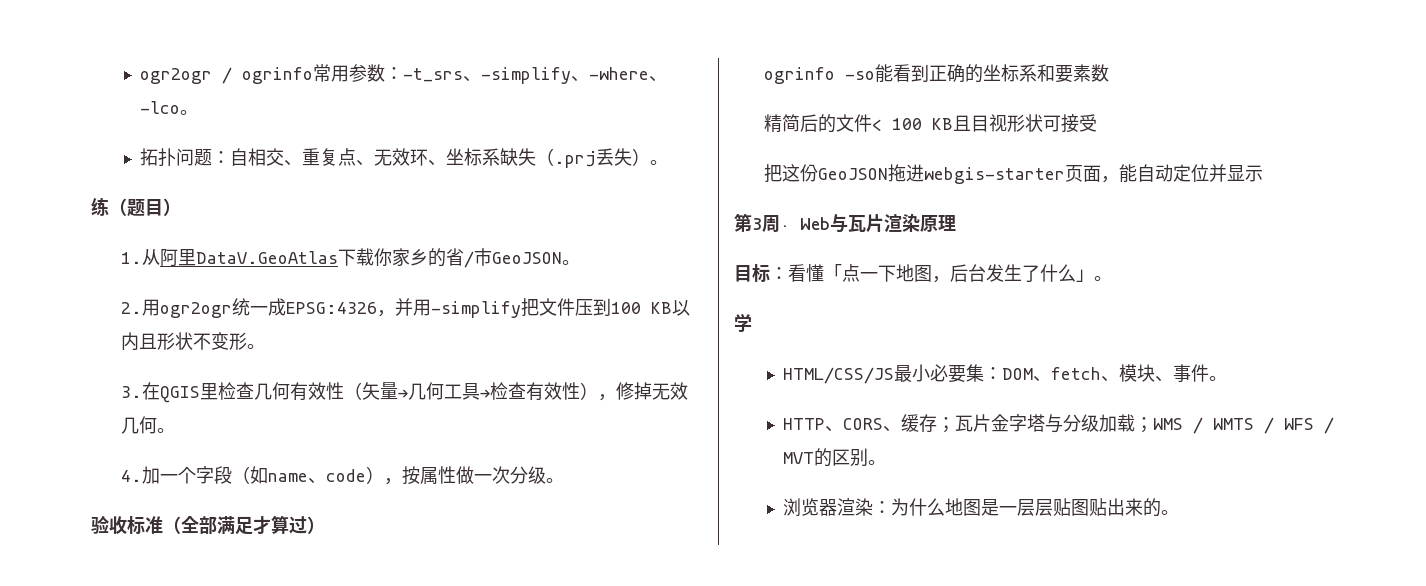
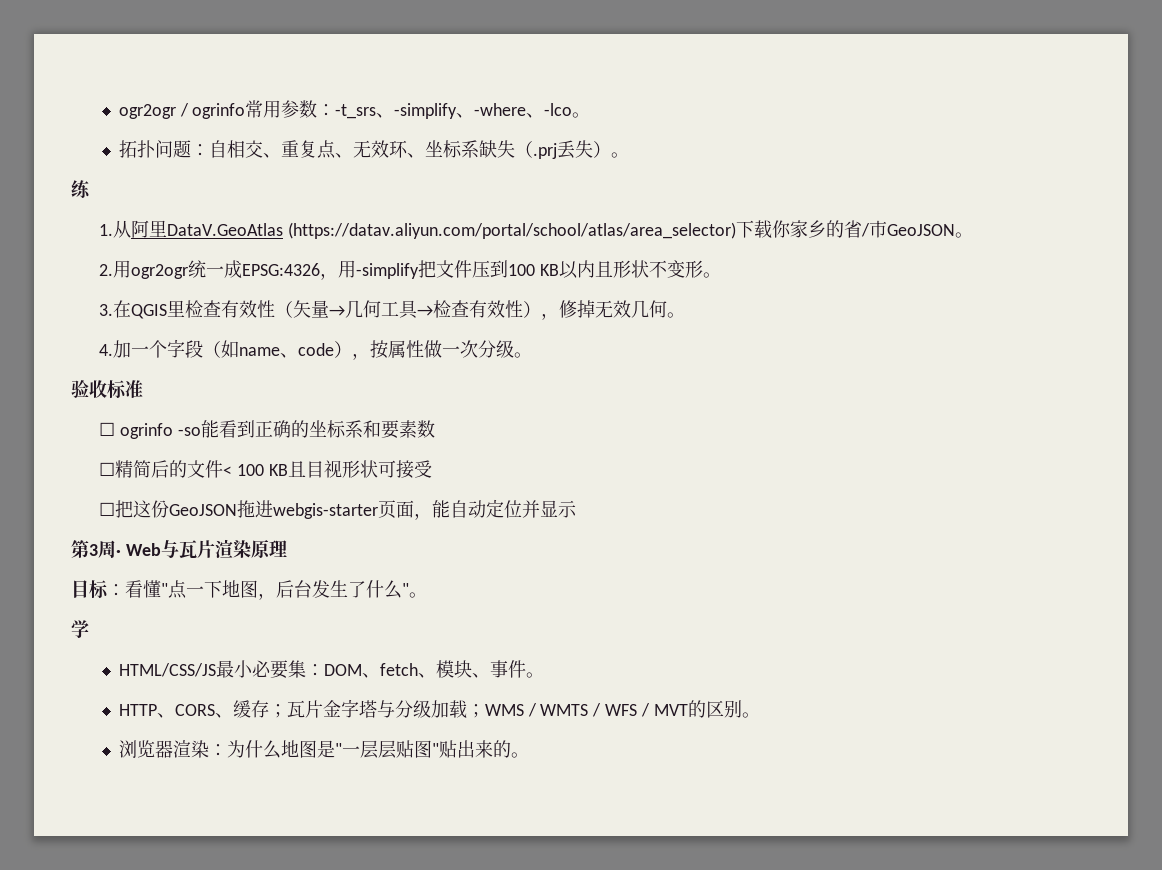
[109,198,181,217] （题目） -> (91, 189) none
(338, 257) none -> [287,222,736,239] (https://datav.aliyun.com/portal/school/atlas/area_selector)
[394,298,413,316] 并 -> (338, 276) none
[253,382,290,400] 几何 -> (221, 308) none
[163,515,325,535] （全部满足才算过） // -> [98,422,115,436] // ☐
(1109, 73) none -> [98,462,115,476] ☐
(1097, 123) none -> [98,502,115,516] ☐
[824,264,842,280] 「 -> [161,583,168,596] "
[1076,269,1094,282] 」 -> [402,583,409,596] "
(1000, 507) none -> [334,743,342,756] "
(1090, 507) none -> [431,743,439,756] "

